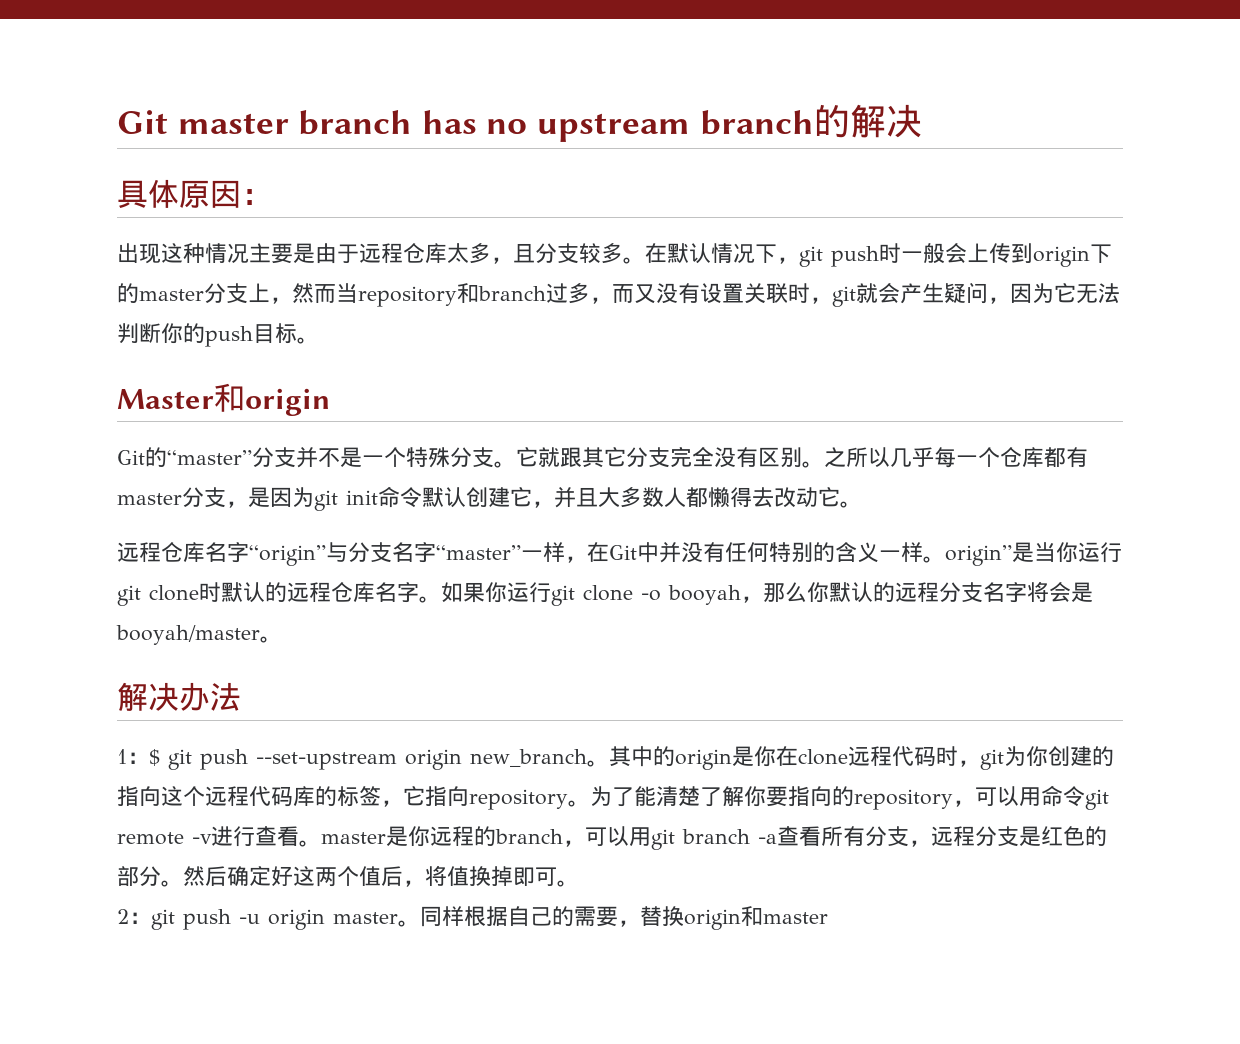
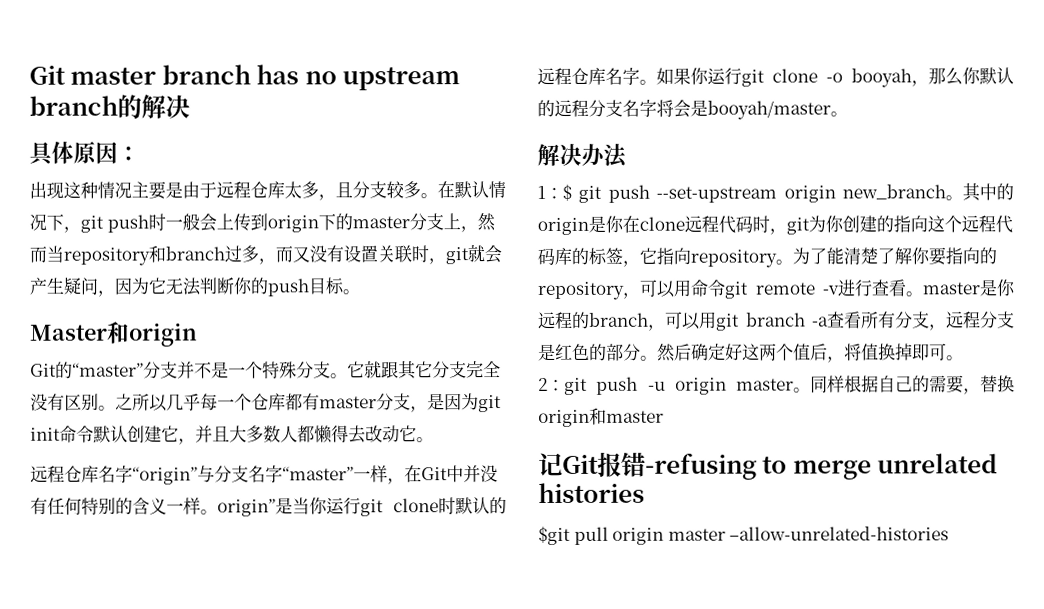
(828, 918) none -> [538,451,999,480] [538,482,645,503] [538,525,950,545] // 记Git报错-refusing to merge unrelated histories // $git pull origin master –allow-unrelated-histories

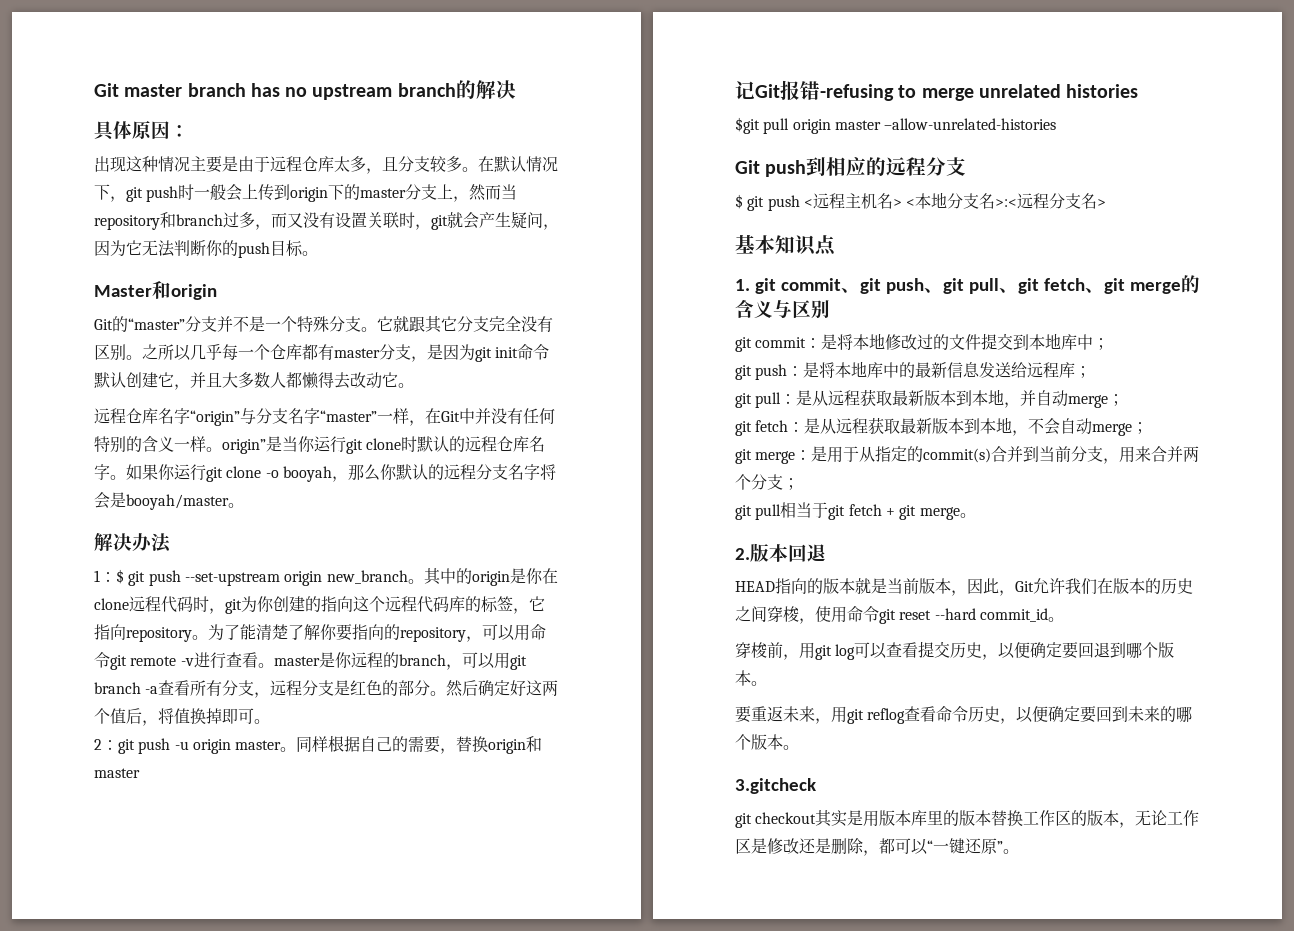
(950, 533) none -> [735,157,967,177] [735,192,1107,211] [735,234,836,256] [735,275,1200,294] [735,299,830,319] [735,333,1110,352] [735,361,1092,380] [735,389,1125,408] [735,417,1149,436] [735,446,1200,464] [735,474,799,490] [735,502,976,520] [735,543,826,562] [735,578,1193,596] [735,606,1064,624] [735,641,1175,660] [735,670,767,686] [735,706,1193,724] [735,734,799,750] [735,778,816,794] [735,810,1200,828] [735,838,1019,856] // Git push到相应的远程分支 // $ git push <远程主机名> <本地分支名>:<远程分支名> // 基本知识点 // 1. git commit、git push、git pull、git fetch、git merge的含义与区别 // git commit：是将本地修改过的文件提交到本地库中； // git push：是将本地库中的最新信息发送给远程库； // git pull：是从远程获取最新版本到本地，并自动merge； // git fetch：是从远程获取最新版本到本地，不会自动merge； // git merge：是用于从指定的commit(s)合并到当前分支，用来合并两个分支； // git pull相当于git fetch + git merge。 // 2.版本回退 // HEAD指向的版本就是当前版本，因此，Git允许我们在版本的历史之间穿梭，使用命令git reset --hard commit_id。 // 穿梭前，用git log可以查看提交历史，以便确定要回退到哪个版本。 // 要重返未来，用git reflog查看命令历史，以便确定要回到未来的哪个版本。 // 3.gitcheck // git checkout其实是用版本库里的版本替换工作区的版本，无论工作区是修改还是删除，都可以“一键还原”。

